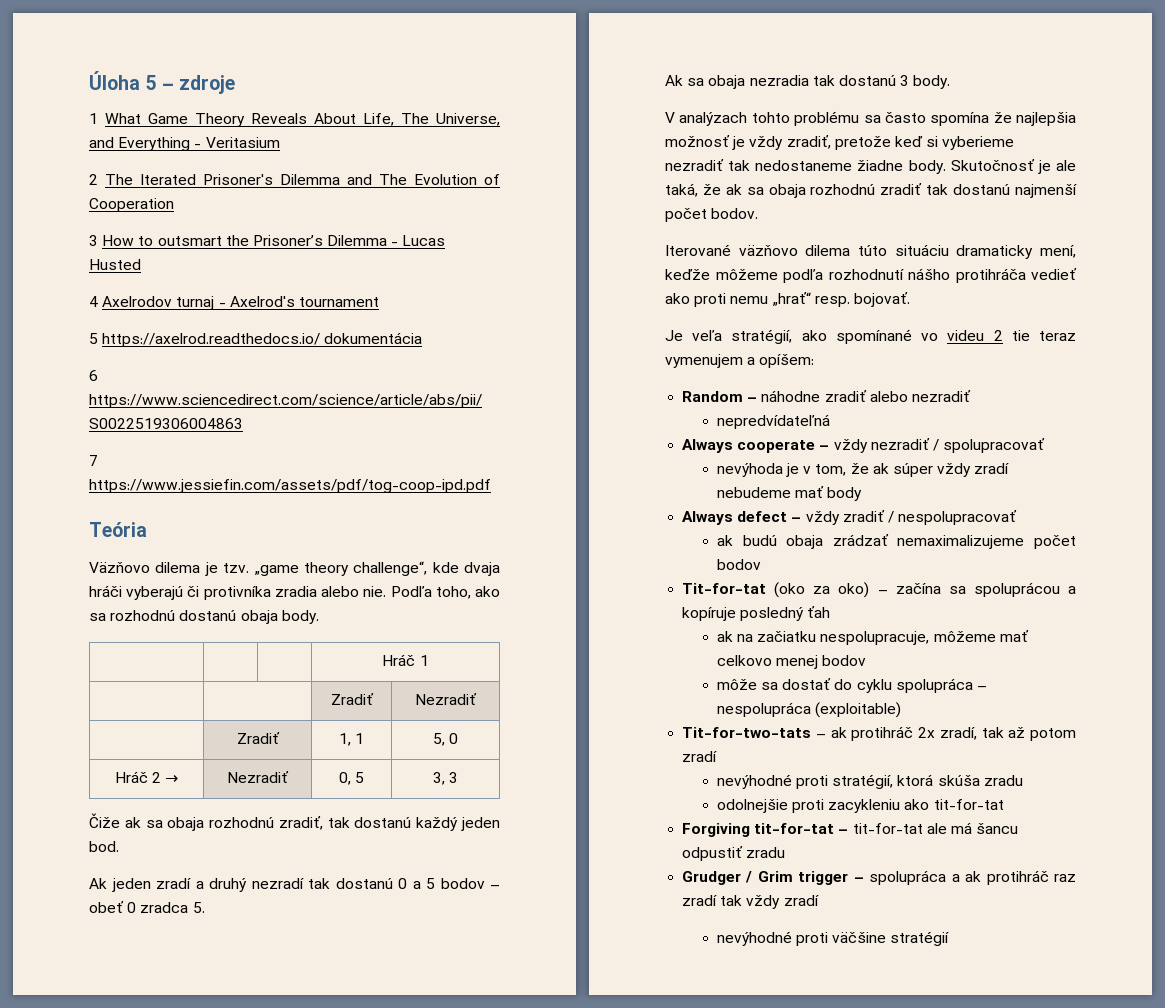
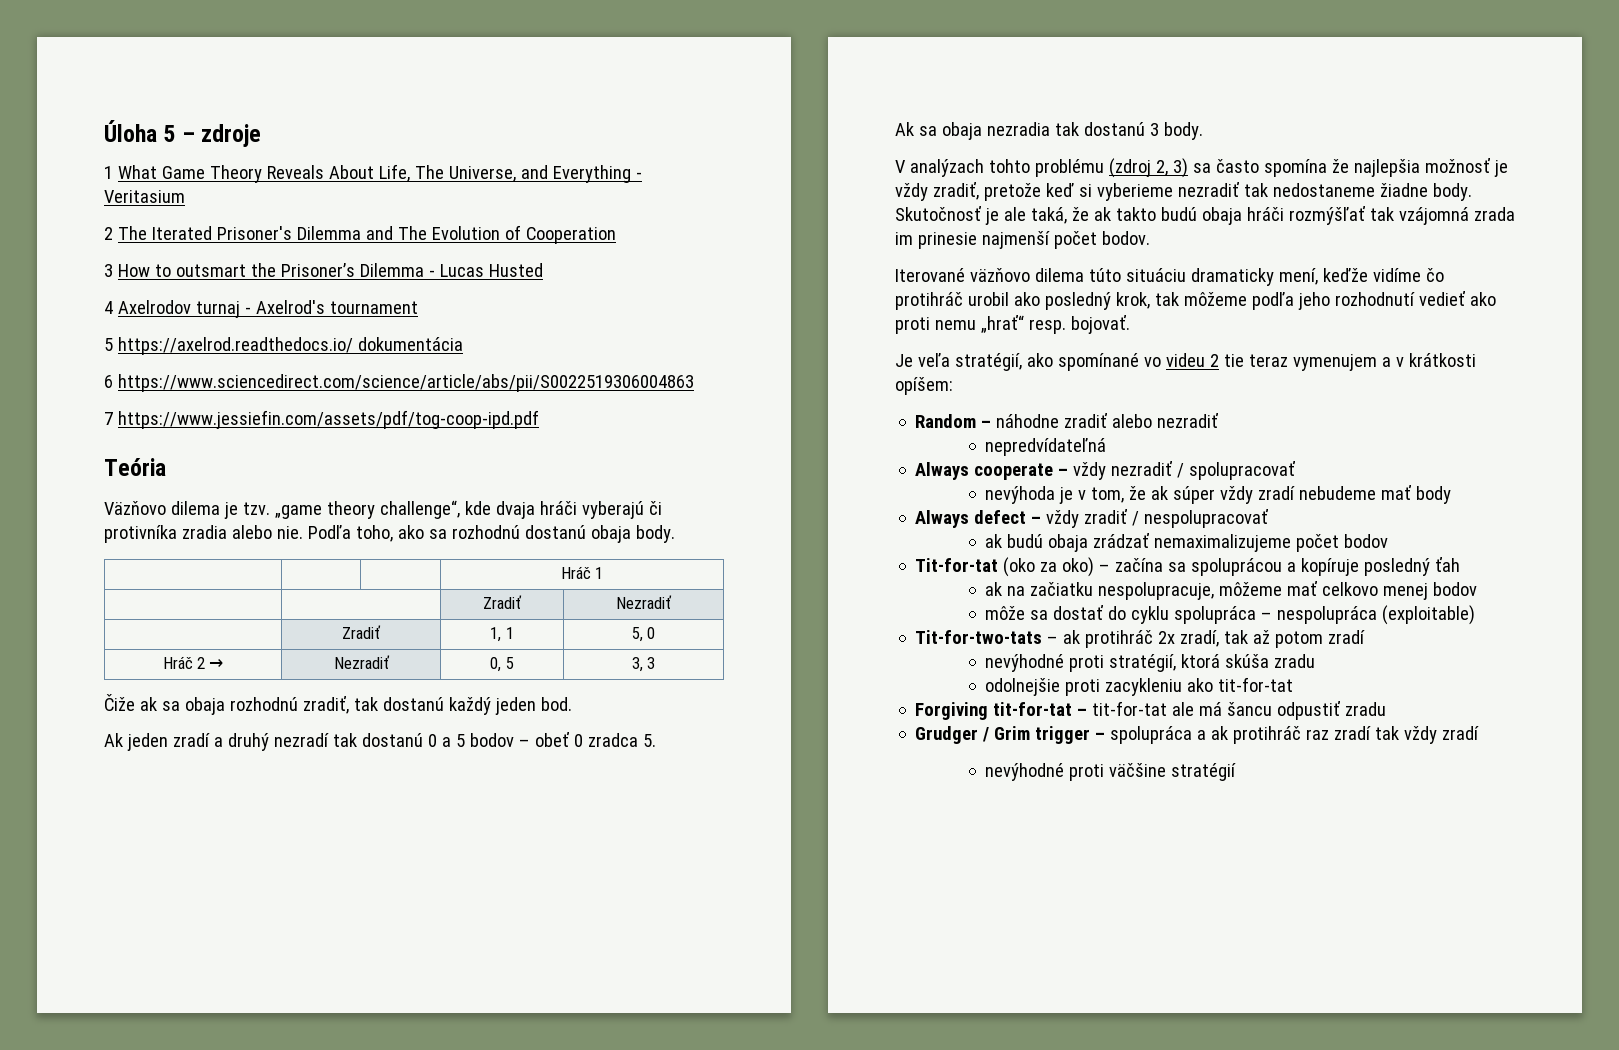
(860, 118) none -> [1108,158,1188,178] (zdroj 2, 3)
[746,183,1011,198] sa obaja rozhodnú zradiť tak dostanú -> [1115,206,1515,225] [895,232,977,249] takto budú obaja hráči rozmýšľať tak vzájomná zrada im prinesie
[715,268,1026,283] môžeme podľa rozhodnutí nášho protihráča -> [1372,268,1444,282] [895,292,1415,310] vidíme čo protihráč urobil ako posledný krok, tak môžeme podľa jeho rozhodnutí
(756, 361) none -> [1395,353,1476,367] v krátkosti

